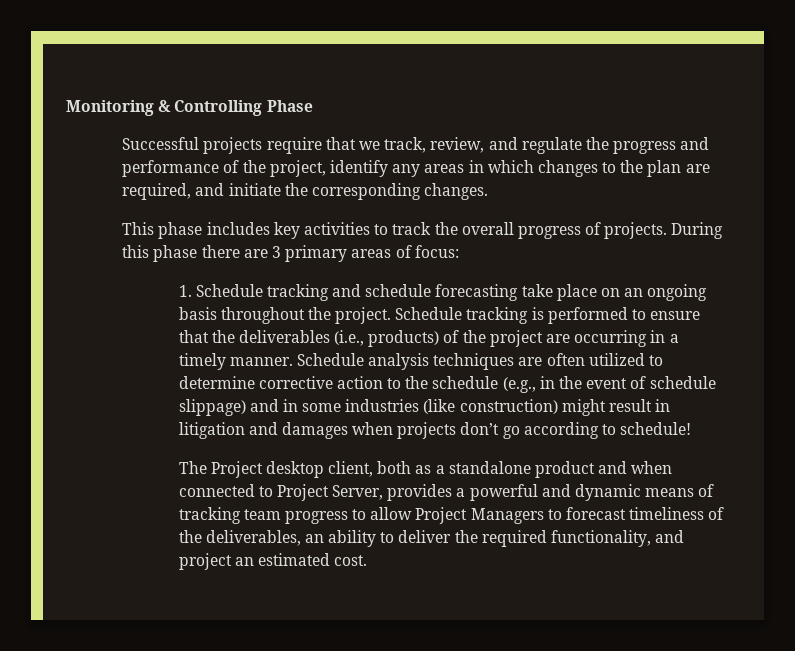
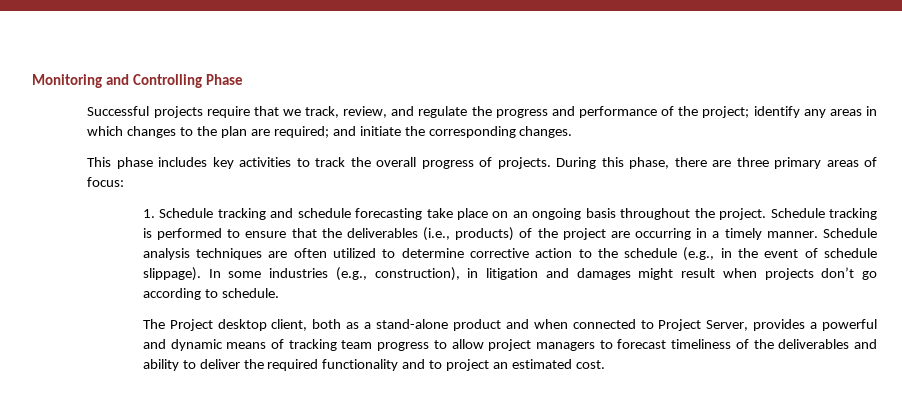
[158,100,172,112] & -> [105,74,129,85] and
[269,160,326,177] project, -> [702,106,750,118] project;
[122,183,192,200] required, -> [273,126,329,138] required;
[153,245,198,262] phase -> [629,157,670,169] phase,
[271,246,281,258] 3 -> [736,157,769,167] three
[178,399,652,416] slippage) and in some industries (like construction) might result -> [142,267,460,281] slippage). In some industries (e.g., construction),
(348, 430) none -> [638,268,716,280] might result
[620,422,692,435] schedule! -> [221,288,279,298] schedule.
[448,461,531,474] standalone -> [376,319,449,329] stand-alone
[415,507,544,524] Project Managers -> [488,339,595,351] project managers
[205,530,324,546] deliverables, an -> [778,339,877,349] deliverables and
[550,530,685,547] functionality, and -> [322,359,443,371] functionality and to

